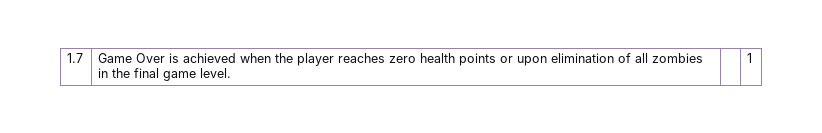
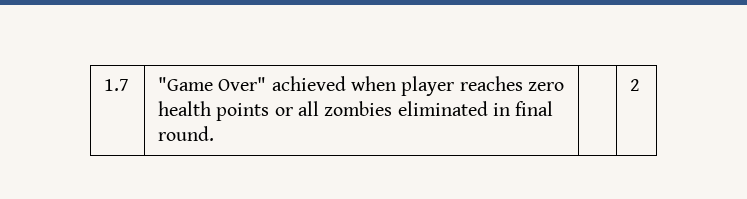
[98,53,180,63] Game Over is -> [158,77,267,91] "Game Over"
[275,53,294,63] the -> (396, 83) none
[517,53,704,66] [98,68,232,81] [747,53,753,63] upon elimination of all zombies in the final game level. | | 1 -> [297,101,554,116] [158,126,215,141] [630,79,641,91] all zombies eliminated in final round. | | 2

